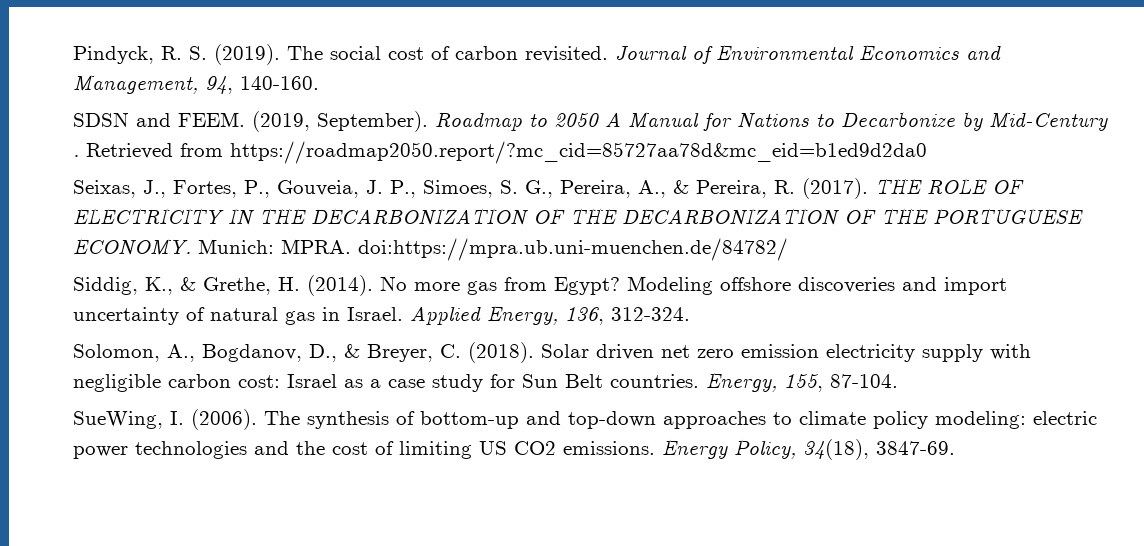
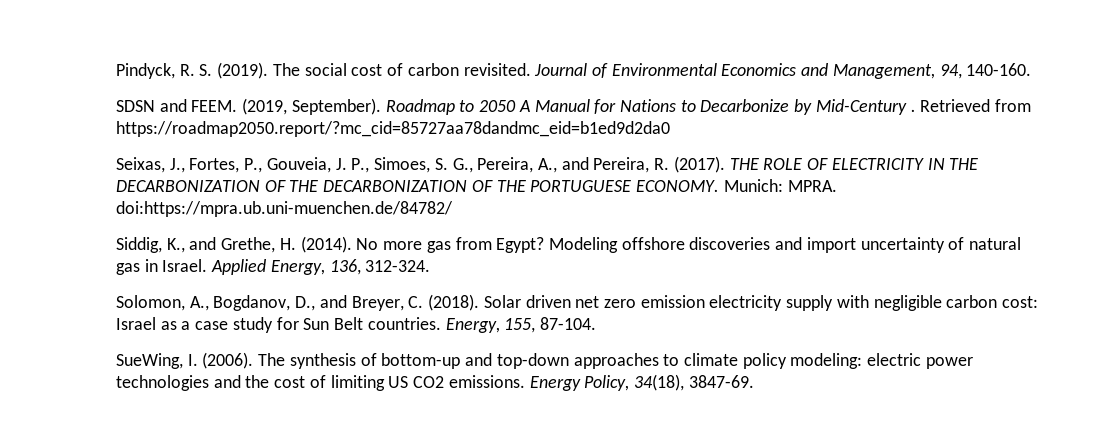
[229,141,927,164] https://roadmap2050.report/?mc_cid=85727aa78d&mc_eid=b1ed9d2da0 -> [116,121,671,137] https://roadmap2050.report/?mc_cid=85727aa78dandmc_eid=b1ed9d2da0
[672,180,689,194] & -> [561,157,589,170] and
[179,277,196,291] & -> [189,237,217,250] and
[343,344,360,358] & -> [319,295,347,308] and

